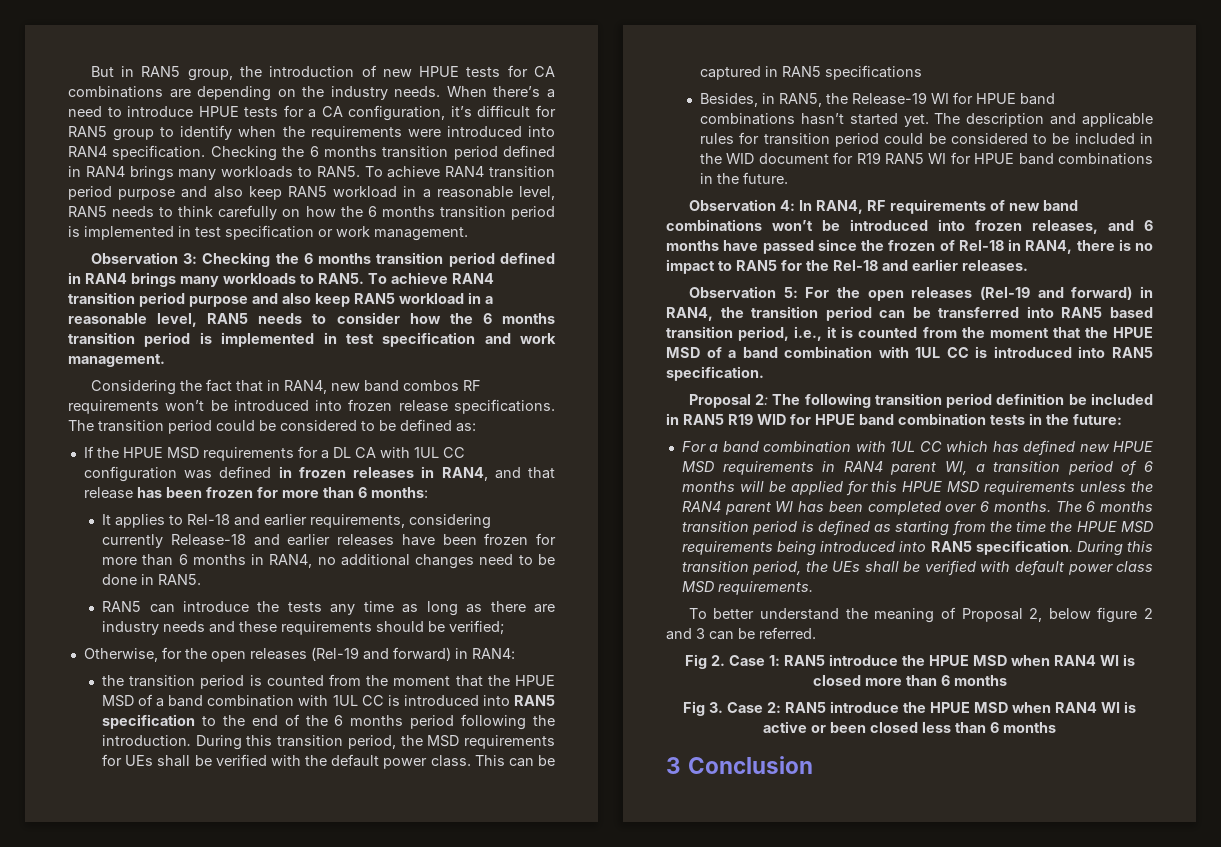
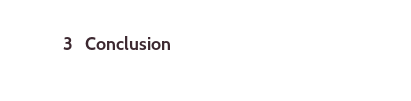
[90,65,555,81] [68,86,555,101] [68,105,556,121] [68,125,555,141] [68,145,555,161] [68,166,555,181] [68,186,555,200] [68,205,555,220] [68,225,468,241] [90,252,555,267] [68,272,494,287] [68,292,493,307] [68,312,555,327] [68,332,556,347] [68,354,165,367] [90,379,481,395] [68,399,555,414] [68,419,476,434] [83,446,465,461] [83,466,555,482] [83,487,428,499] [102,514,492,529] [102,533,556,548] [102,554,555,569] [102,574,202,585] [102,601,555,616] [102,620,505,635] [83,647,515,662] [102,674,555,689] [102,694,556,707] [102,714,555,730] [102,735,555,750] [102,754,555,769] [700,65,923,80] [700,92,1056,107] [700,113,1153,127] [700,132,1153,147] [700,152,1153,165] [700,172,789,184] [688,199,1078,214] [666,219,1153,234] [666,239,1153,254] [666,259,1028,274] [688,286,1153,301] [666,306,1153,321] [666,326,1153,341] [666,346,1153,358] [666,366,764,381] [688,393,1153,408] [666,413,1122,425] [681,440,1153,456] [681,460,1153,476] [681,480,1153,496] [681,501,1153,515] [681,520,1154,536] [681,540,1153,556] [681,560,1153,576] [681,581,813,595] [688,607,1153,623] [666,627,816,640] [684,654,1135,669] [812,675,1007,686] [683,701,1136,716] [763,721,1056,733] But in RAN5 group, the introduction of new HPUE tests for CA combinations are depending on the industry needs. When there’s a need to introduce HPUE tests for a CA configuration, it’s difficult for RAN5 group to identify when the requirements were introduced into RAN4 specification. Checking the 6 months transition period defined in RAN4 brings many workloads to RAN5. To achieve RAN4 transition period purpose and also keep RAN5 workload in a reasonable level, RAN5 needs to think carefully on how the 6 months transition period is implemented in test specification or work management. // Observation 3: Checking the 6 months transition period defined in RAN4 brings many workloads to RAN5. To achieve RAN4 transition period purpose and also keep RAN5 workload in a reasonable level, RAN5 needs to consider how the 6 months transition period is implemented in test specification and work management. // Considering the fact that in RAN4, new band combos RF requirements won’t be introduced into frozen release specifications. The transition period could be considered to be defined as: // If the HPUE MSD requirements for a DL CA with 1UL CC configuration was defined in frozen releases in RAN4, and that release has been frozen for more than 6 months: // It applies to Rel-18 and earlier requirements, considering currently Release-18 and earlier releases have been frozen for more than 6 months in RAN4, no additional changes need to be done in RAN5. // RAN5 can introduce the tests any time as long as there are industry needs and these requirements should be verified; // Otherwise, for the open releases (Rel-19 and forward) in RAN4: // the transition period is counted from the moment that the HPUE MSD of a band combination with 1UL CC is introduced into RAN5 specification to the end of the 6 months period following the introduction. During this transition period, the MSD requirements for UEs shall be verified with the default power class. This can be captured in RAN5 specifications // Besides, in RAN5, the Release-19 WI for HPUE band combinations hasn’t started yet. The description and applicable rules for transition period could be considered to be included in the WID document for R19 RAN5 WI for HPUE band combinations in the future. // Observation 4: In RAN4, RF requirements of new band combinations won’t be introduced into frozen releases, and 6 months have passed since the frozen of Rel-18 in RAN4, there is no impact to RAN5 for the Rel-18 and earlier releases. // Observation 5: For the open releases (Rel-19 and forward) in RAN4, the transition period can be transferred into RAN5 based transition period, i.e., it is counted from the moment that the HPUE MSD of a band combination with 1UL CC is introduced into RAN5 specification. // Proposal 2: The following transition period definition be included in RAN5 R19 WID for HPUE band combination tests in the future: // For a band combination with 1UL CC which has defined new HPUE MSD requirements in RAN4 parent WI, a transition period of 6 months will be applied for this HPUE MSD requirements unless the RAN4 parent WI has been completed over 6 months. The 6 months transition period is defined as starting from the time the HPUE MSD requirements being introduced into RAN5 specification. During this transition period, the UEs shall be verified with default power class MSD requirements. // To better understand the meaning of Proposal 2, below figure 2 and 3 can be referred. // Fig 2. Case 1: RAN5 introduce the HPUE MSD when RAN4 WI is closed more than 6 months // Fig 3. Case 2: RAN5 introduce the HPUE MSD when RAN4 WI is active or been closed less than 6 months // -> (63, 43) none

